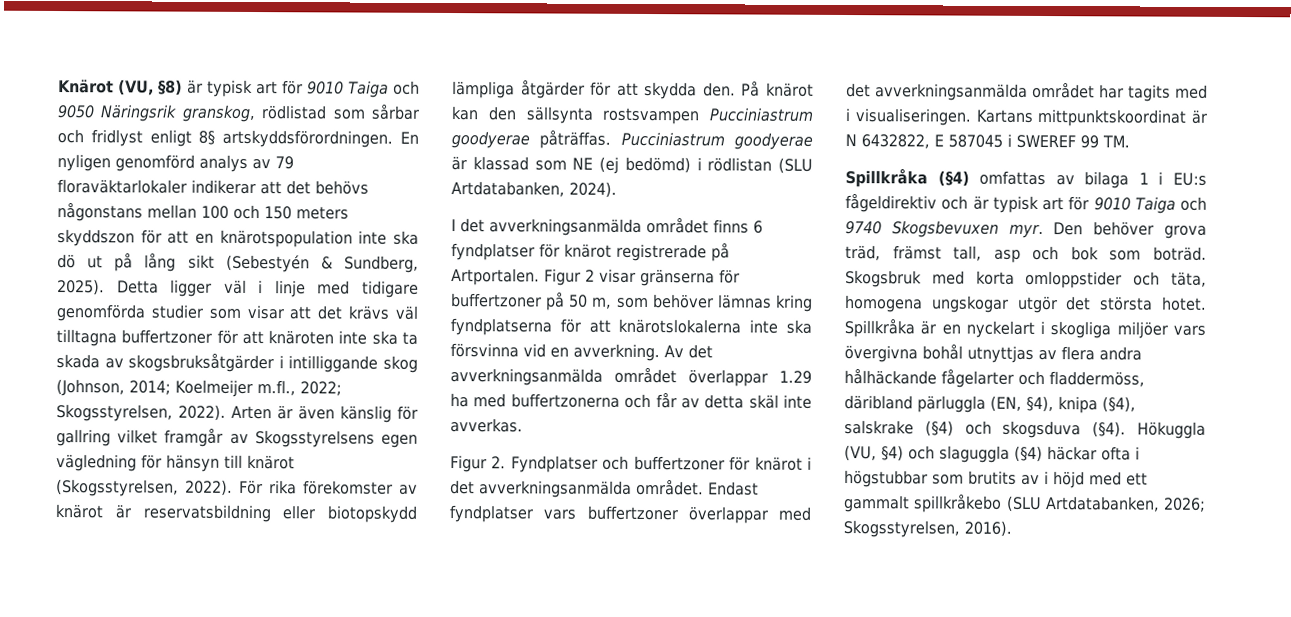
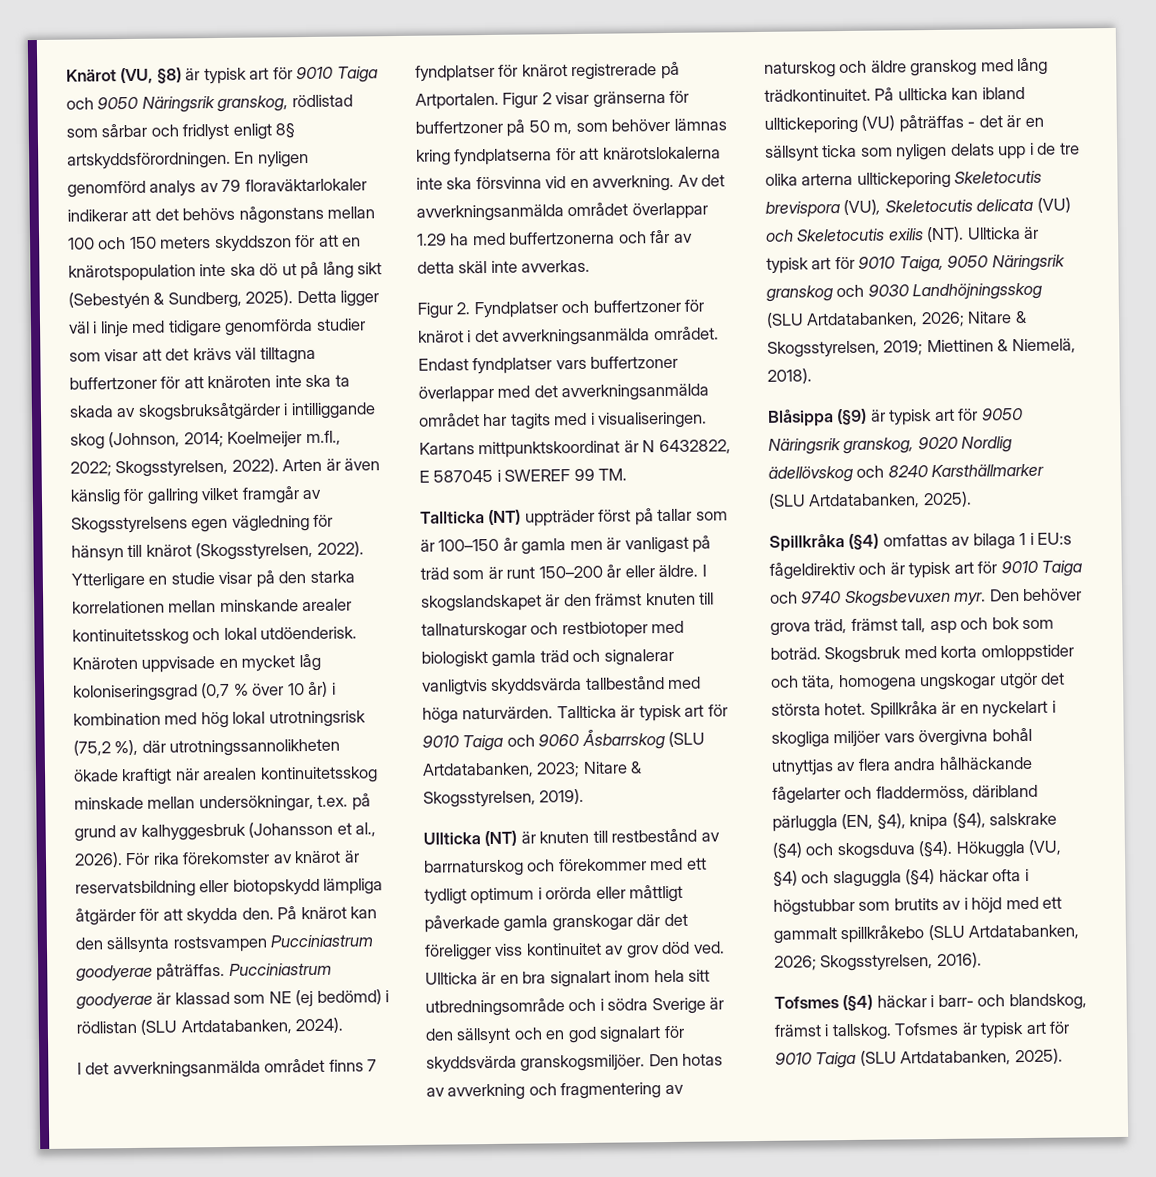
(233, 487) none -> [71,570,355,590] [72,598,353,614] [72,626,358,646] [72,653,321,673] [73,681,336,702] [73,710,366,729] [73,738,341,757] [73,766,378,786] [74,793,371,813] [74,821,377,842] [74,852,123,868] Ytterligare en studie visar på den starka korrelationen mellan minskande arealer kontinuitetsskog och lokal utdöenderisk. Knäroten uppvisade en mycket låg koloniseringsgrad (0,7 % över 10 år) i kombination med hög lokal utrotningsrisk (75,2 %), där utrotningssannolikheten ökade kraftigt när arealen kontinuitetsskog minskade mellan undersökningar, t.ex. på grund av kalhyggesbruk (Johansson et al., 2026).
[753,220,763,234] 6 -> [367,1059,378,1072] 7
(1130, 141) none -> [420,508,728,527] [420,535,712,555] [420,564,707,580] [421,592,715,612] [421,620,685,640] [421,648,674,668] [422,676,702,696] [422,704,728,724] [422,729,706,752] [422,761,644,778] [423,788,585,808] [423,828,720,847] [424,857,707,877] [424,884,684,905] [424,913,688,933] [424,941,725,961] [425,969,711,988] [425,997,725,1017] [425,1025,685,1045] [426,1053,724,1073] [426,1082,684,1101] [764,57,1049,78] [764,86,1025,102] [764,114,1044,134] [765,142,1080,162] [765,170,1043,189] [765,197,1071,218] [766,226,1040,243] [766,254,1065,274] [766,282,1043,302] [766,310,1028,328] [767,338,1076,358] [767,368,812,384] [768,408,1024,427] [768,436,1013,455] [768,463,1045,483] [768,491,972,509] // Tallticka (NT) uppträder först på tallar som är 100–150 år gamla men är vanligast på träd som är runt 150–200 år eller äldre. I skogslandskapet är den främst knuten till tallnaturskogar och restbiotoper med biologiskt gamla träd och signalerar vanligtvis skyddsvärda tallbestånd med höga naturvärden. Tallticka är typisk art för 9010 Taiga och 9060 Åsbarrskog (SLU Artdatabanken, 2023; Nitare & Skogsstyrelsen, 2019). // Ullticka (NT) är knuten till restbestånd av barrnaturskog och förekommer med ett tydligt optimum i orörda eller måttligt påverkade gamla granskogar där det föreligger viss kontinuitet av grov död ved. Ullticka är en bra signalart inom hela sitt utbredningsområde och i södra Sverige är den sällsynt och en god signalart för skyddsvärda granskogsmiljöer. Den hotas av avverkning och fragmentering av naturskog och äldre granskog med lång trädkontinuitet. På ullticka kan ibland ulltickeporing (VU) påträffas - det är en sällsynt ticka som nyligen delats upp i de tre olika arterna ulltickeporing Skeletocutis brevispora (VU), Skeletocutis delicata (VU) och Skeletocutis exilis (NT). Ullticka är typisk art för 9010 Taiga, 9050 Näringsrik granskog och 9030 Landhöjningsskog (SLU Artdatabanken, 2026; Nitare & Skogsstyrelsen, 2019; Miettinen & Niemelä, 2018). // Blåsippa (§9) är typisk art för 9050 Näringsrik granskog, 9020 Nordlig ädellövskog och 8240 Karsthällmarker (SLU Artdatabanken, 2025).
(1012, 528) none -> [774,993,1087,1012] [774,1021,1071,1041] [775,1048,1063,1069] // Tofsmes (§4) häckar i barr- och blandskog, främst i tallskog. Tofsmes är typisk art för 9010 Taiga (SLU Artdatabanken, 2025).

